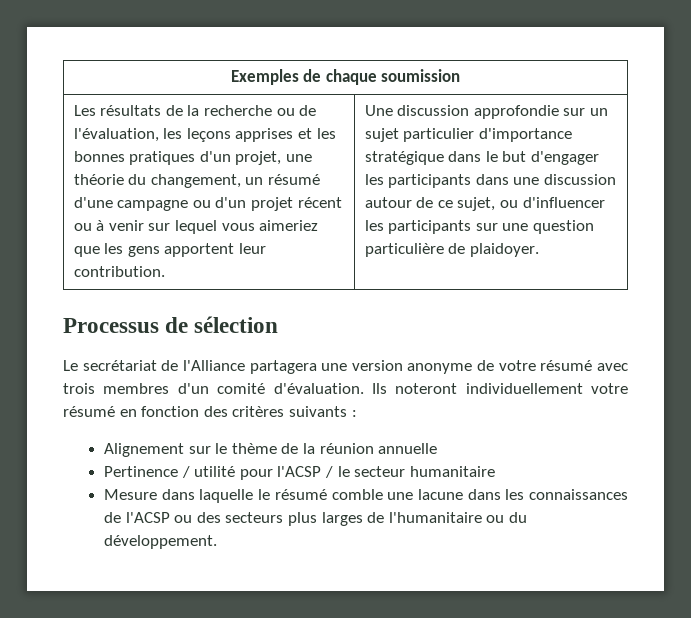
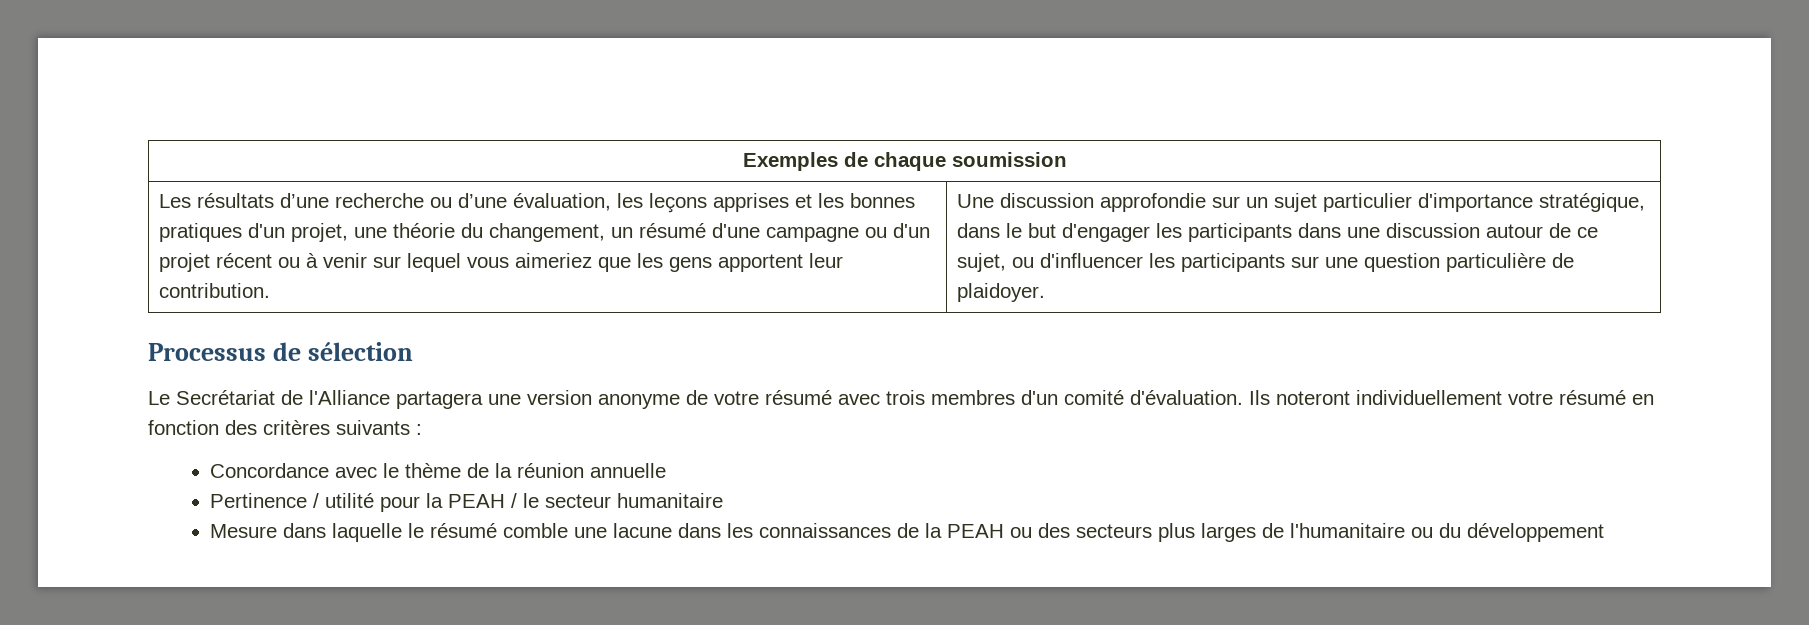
[165,105,317,116] [73,128,159,142] de la recherche ou de l'évaluation, -> [280,193,612,211] d’une recherche ou d’une évaluation,
[364,151,444,165] stratégique -> [1539,193,1646,212] stratégique,
[82,360,157,371] secrétariat -> [176,390,275,405] Secrétariat
[104,443,211,457] Alignement sur -> [210,463,378,478] Concordance avec
[277,466,322,477] l'ACSP -> [426,493,506,508] la PEAH
[125,512,170,523] l'ACSP -> [925,523,1005,538] la PEAH
[104,535,218,549] développement. -> [1467,523,1605,542] développement

